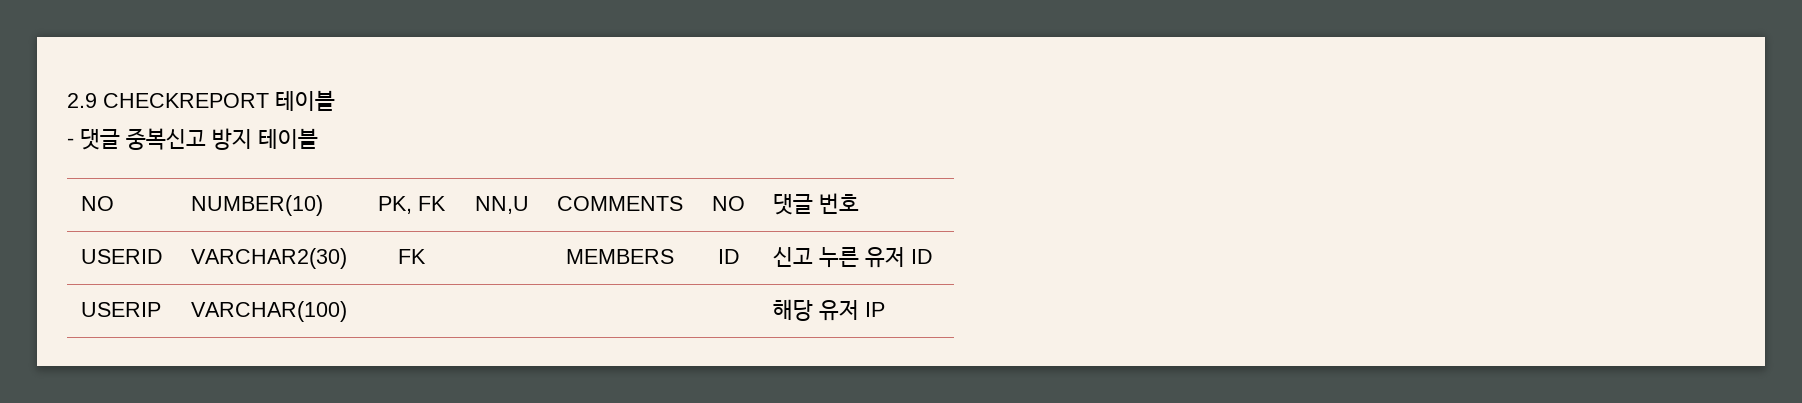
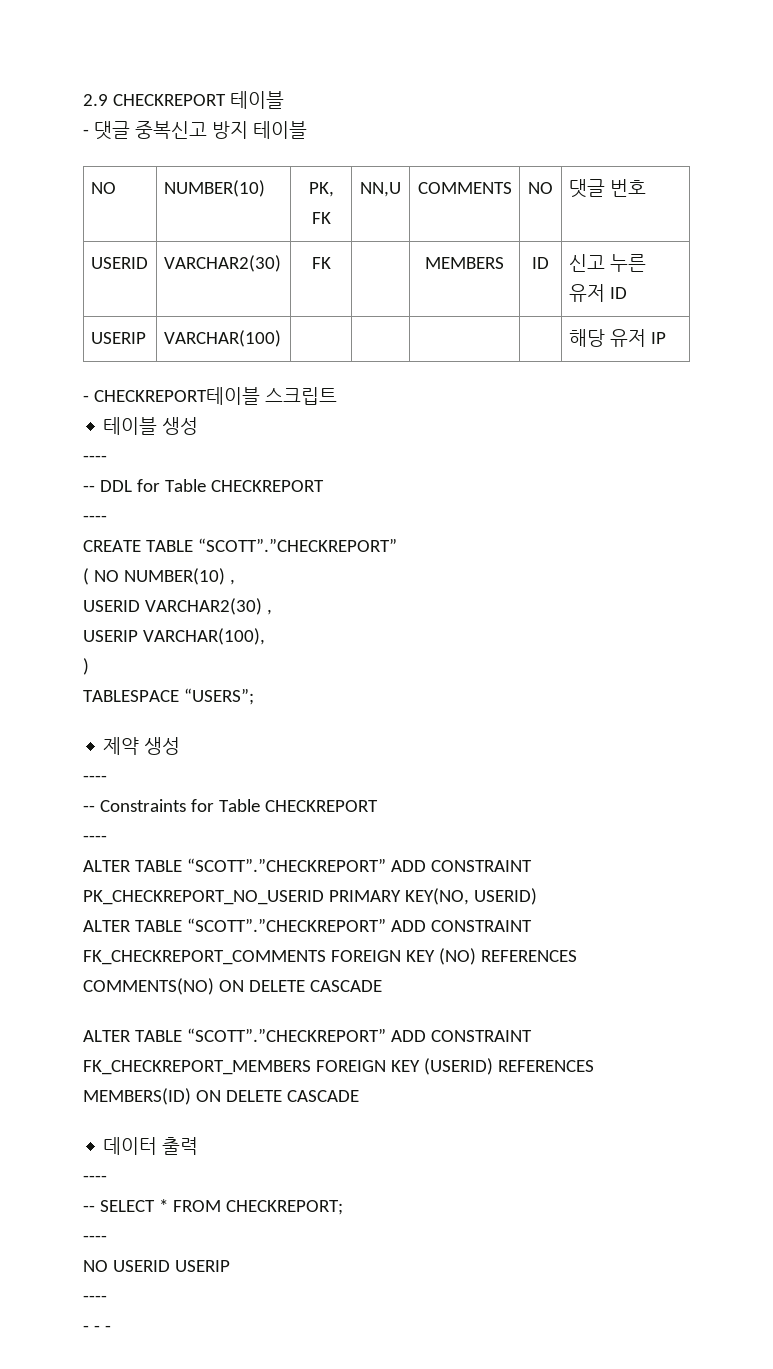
(885, 309) none -> [83,387,337,405] [103,417,199,435] [83,455,107,462] [83,479,324,492] [83,515,107,522] [83,538,397,552] [83,568,235,585] [83,598,272,615] [83,628,265,645] [83,658,89,675] [83,688,254,705] [103,737,181,755] [83,775,107,782] [83,799,378,812] [83,835,107,842] [83,858,532,872] [83,888,537,905] [83,918,532,932] [83,948,577,965] [83,978,382,995] [83,1028,532,1042] [83,1058,594,1075] [83,1088,359,1105] [103,1137,199,1155] [83,1175,107,1182] [83,1199,343,1215] [83,1235,107,1242] [83,1260,230,1272] [83,1295,107,1302] [83,1325,111,1332] // - CHECKREPORT테이블 스크립트 // 테이블 생성 // ---- // -- DDL for Table CHECKREPORT // ---- // CREATE TABLE “SCOTT”.”CHECKREPORT” // ( NO NUMBER(10) , // USERID VARCHAR2(30) , // USERIP VARCHAR(100), // ) // TABLESPACE “USERS”; // 제약 생성 // ---- // -- Constraints for Table CHECKREPORT // ---- // ALTER TABLE “SCOTT”.”CHECKREPORT” ADD CONSTRAINT PK_CHECKREPORT_NO_USERID PRIMARY KEY(NO, USERID) // ALTER TABLE “SCOTT”.”CHECKREPORT” ADD CONSTRAINT FK_CHECKREPORT_COMMENTS FOREIGN KEY (NO) REFERENCES COMMENTS(NO) ON DELETE CASCADE // ALTER TABLE “SCOTT”.”CHECKREPORT” ADD CONSTRAINT FK_CHECKREPORT_MEMBERS FOREIGN KEY (USERID) REFERENCES MEMBERS(ID) ON DELETE CASCADE // 데이터 출력 // ---- // -- SELECT * FROM CHECKREPORT; // ---- // NO USERID USERIP // ---- // - - -

